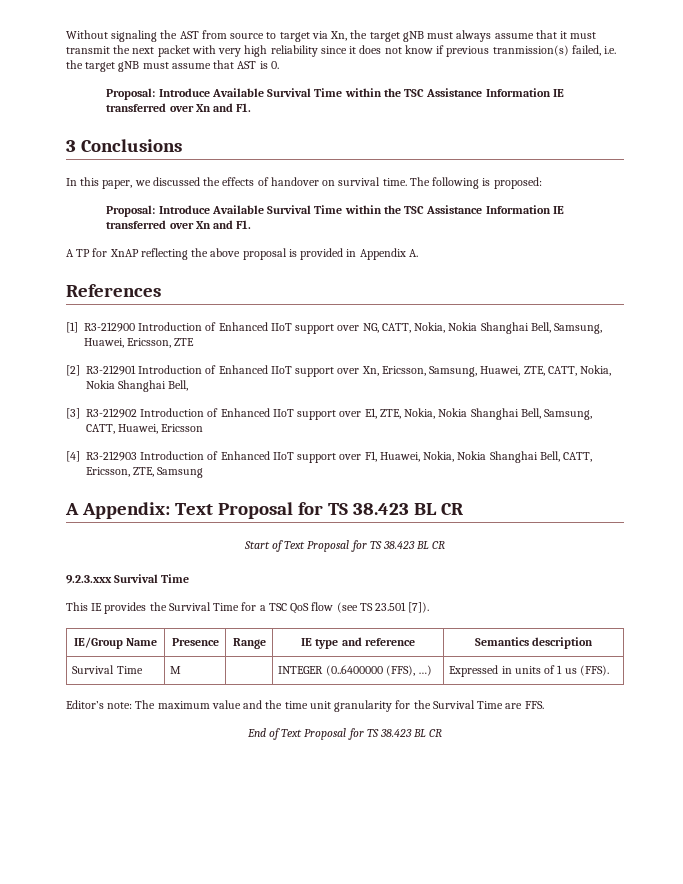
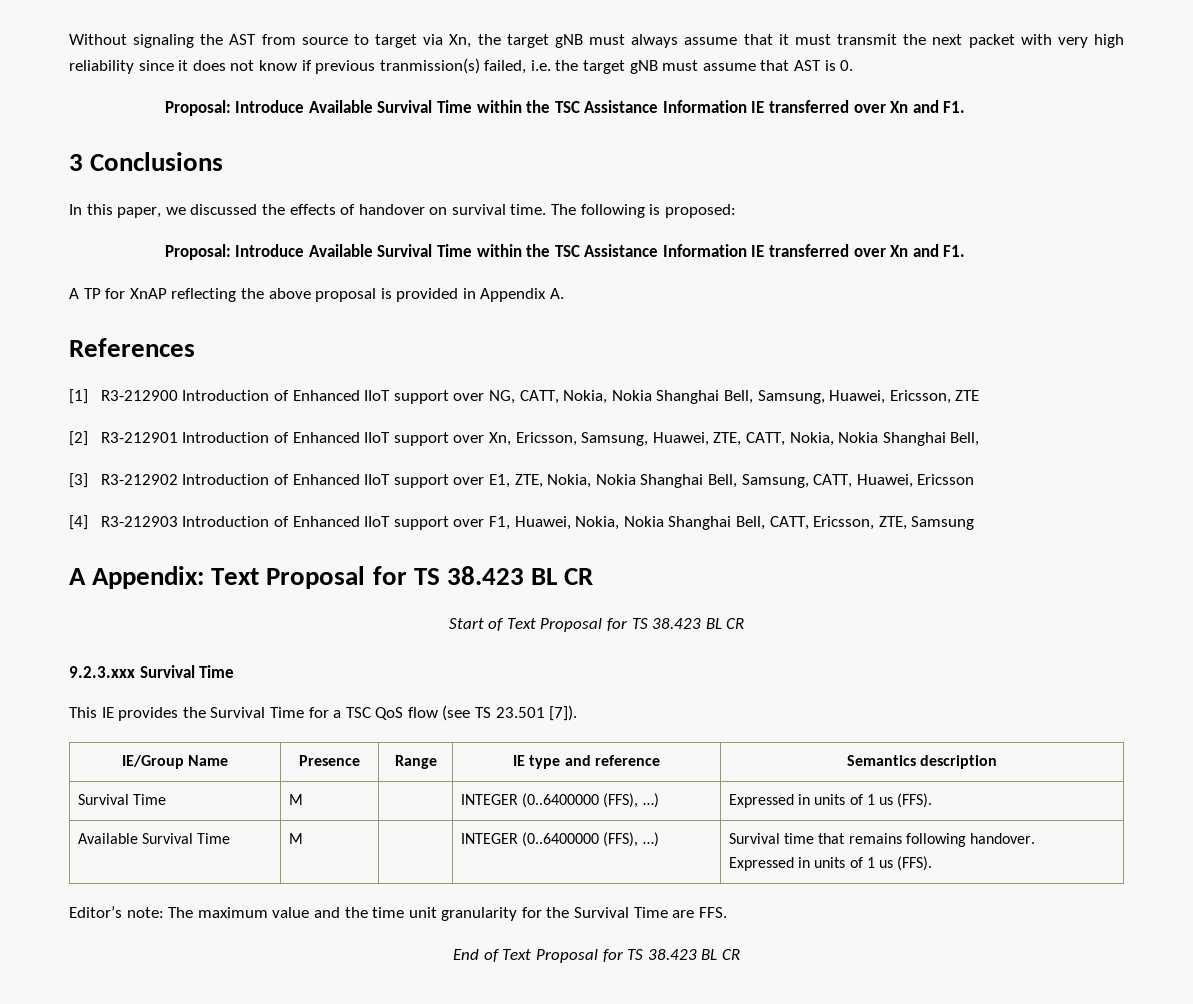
(609, 670) none -> [78,833,231,844] [289,833,304,844] [461,832,659,847] [729,833,1036,847] [729,856,933,871] // Available Survival Time | M | | INTEGER (0..6400000 (FFS), …) | Survival time that remains following handover. // Expressed in units of 1 us (FFS).

